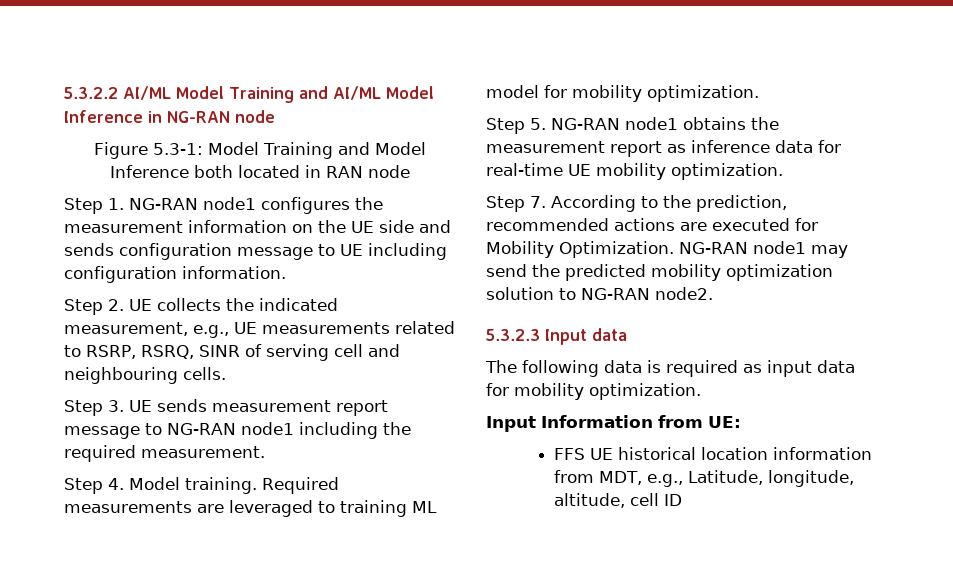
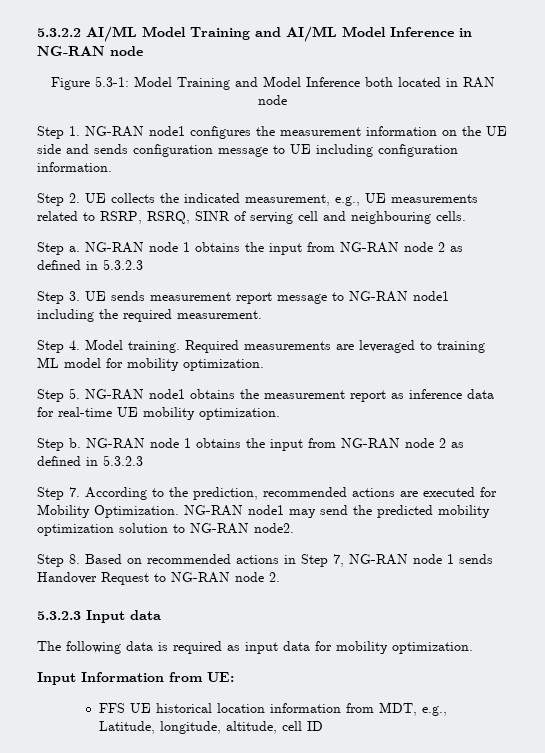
(226, 373) none -> [37,242,463,255] [37,259,143,270] // Step a. NG-RAN node 1 obtains the input from NG-RAN node 2 as defined in 5.3.2.3
(783, 171) none -> [37,438,464,451] [37,455,143,466] // Step b. NG-RAN node 1 obtains the input from NG-RAN node 2 as defined in 5.3.2.3
(713, 293) none -> [37,554,493,567] [37,572,280,585] // Step 8. Based on recommended actions in Step 7, NG-RAN node 1 sends Handover Request to NG-RAN node 2.

